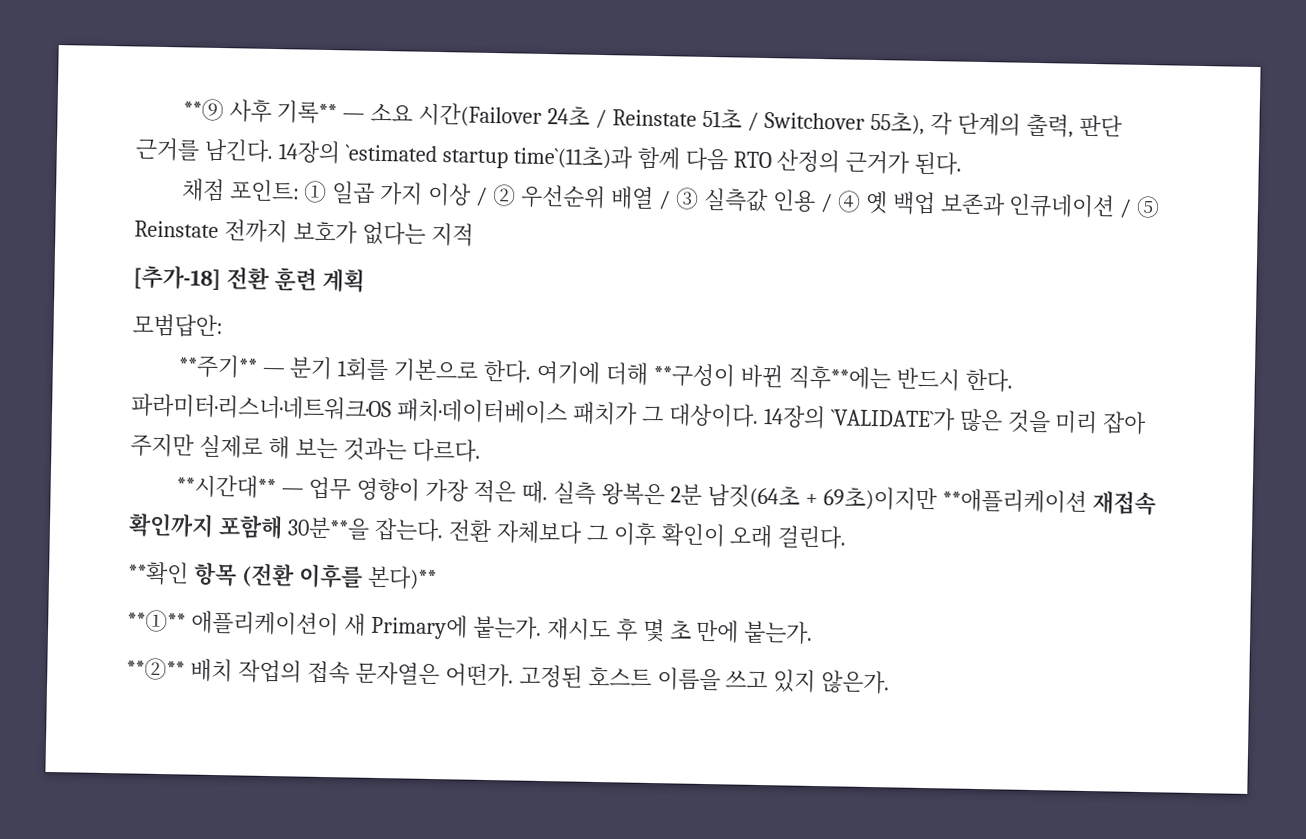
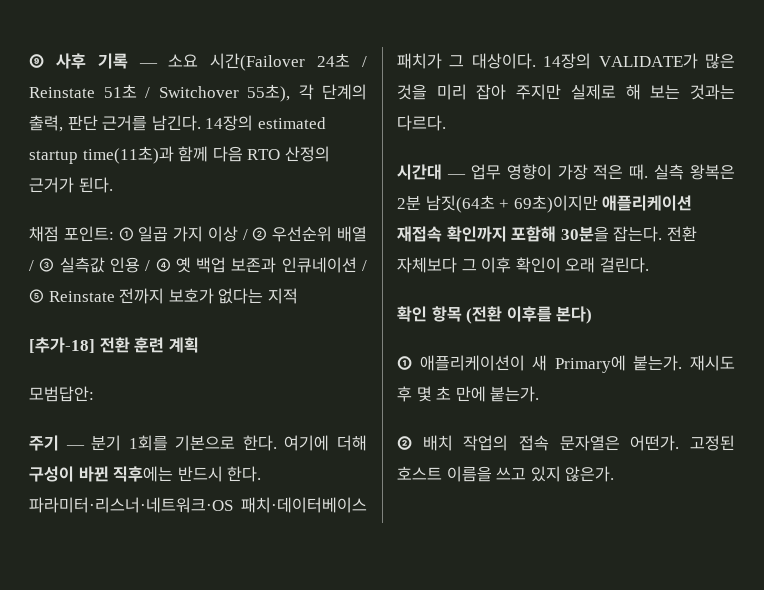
[182,98,338,125] **⑨ 사후 기록** -> [29,53,128,69] ⑨ 사후 기록
[344,144,633,170] `estimated startup time`(11초)과 -> [257,117,326,129] [29,146,174,164] estimated startup time(11초)과
[177,354,258,379] **주기** -> [29,435,59,451] 주기
[653,363,892,391] **구성이 바뀐 직후**에는 -> [29,466,174,482] 구성이 바뀐 직후에는
[829,406,956,432] `VALIDATE`가 -> [598,53,698,69] VALIDATE가
[175,474,276,500] **시간대** -> [397,164,442,180] 시간대
[941,488,1087,514] **애플리케이션 -> [602,195,693,211] 애플리케이션
[286,516,370,540] 30분**을 -> [560,226,609,242] 30분을
[127,561,189,586] **확인 -> [397,306,427,322] 확인
[366,565,437,591] [127,609,186,633] 본다)** // **①** -> [556,306,593,324] [397,356,412,370] 본다) // ①
[126,657,185,681] **②** -> [397,436,412,450] ②

